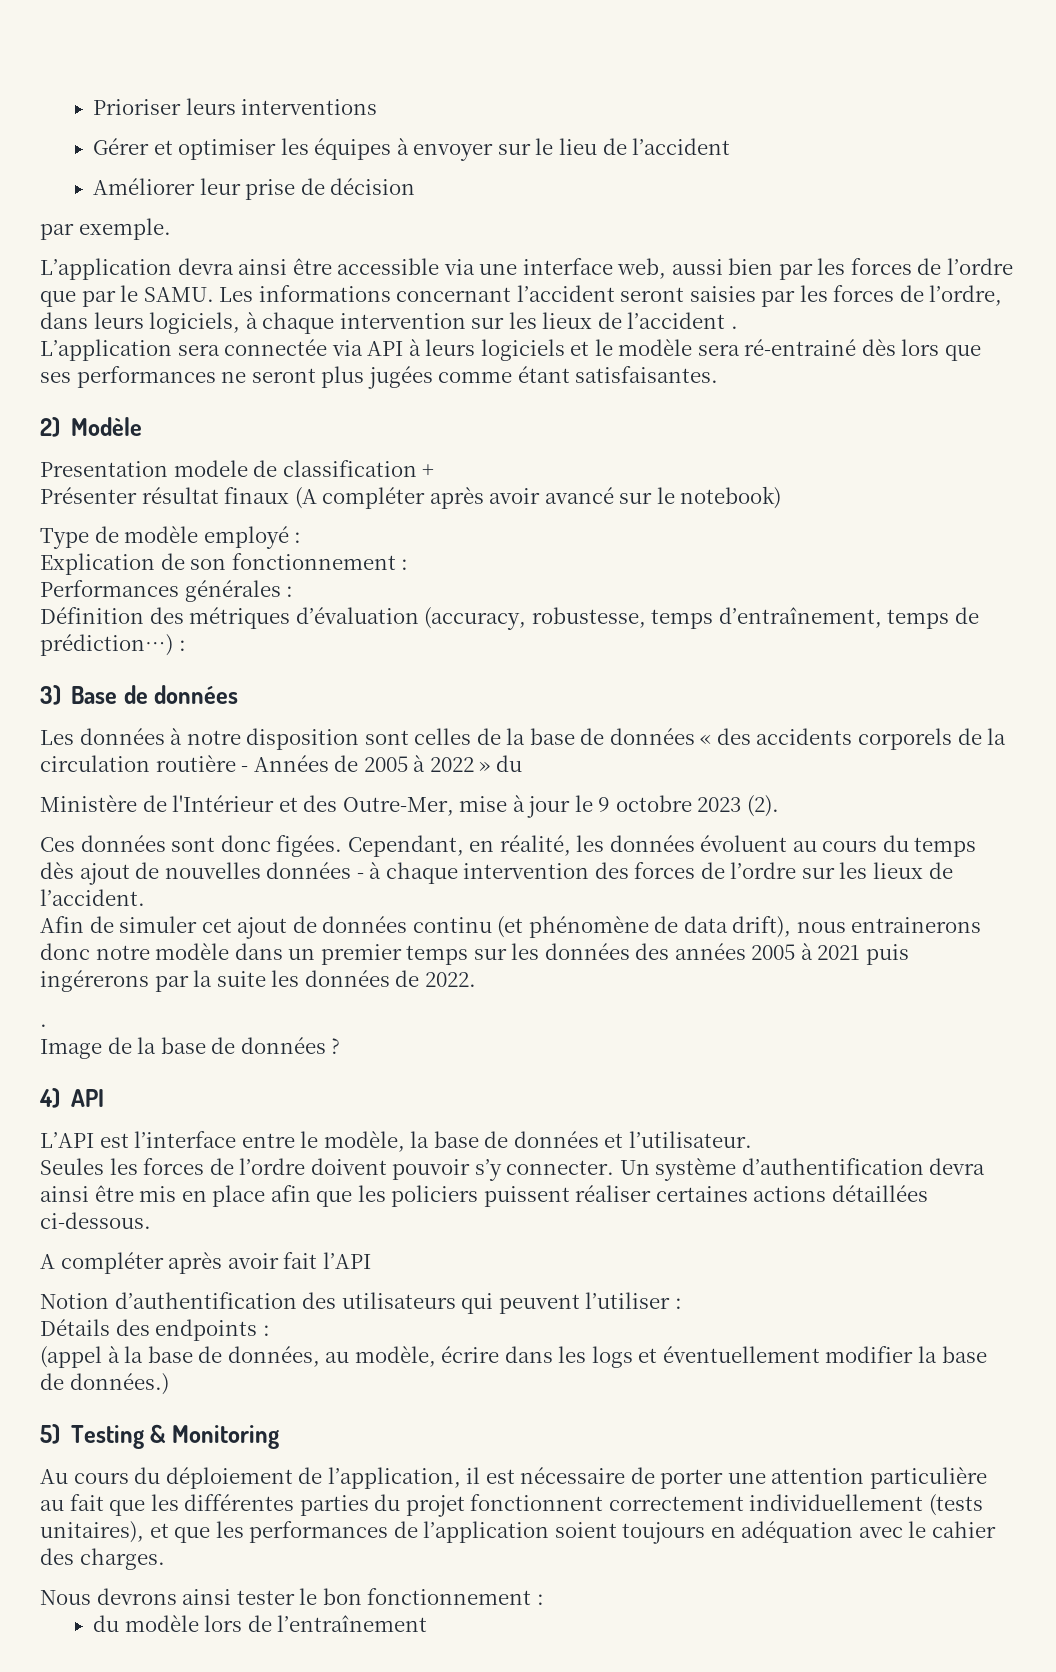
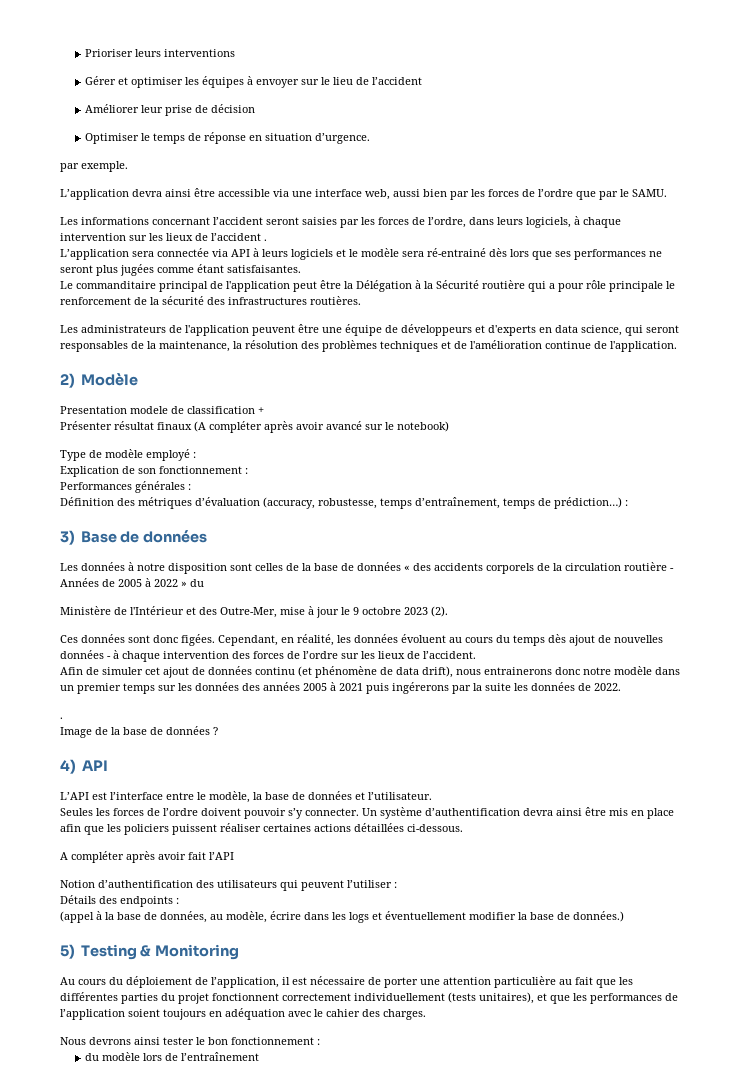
(416, 186) none -> [85,132,371,144] // Optimiser le temps de réponse en situation d’urgence.
(214, 294) none -> (667, 193) //
(719, 374) none -> [60,280,675,292] [60,296,361,305] [60,324,679,336] [60,340,677,352] // Le commanditaire principal de l'application peut être la Délégation à la Sécurité routière qui a pour rôle principale le renforcement de la sécurité des infrastructures routières. // Les administrateurs de l'application peuvent être une équipe de développeurs et d'experts en data science, qui seront responsables de la maintenance, la résolution des problèmes techniques et de l'amélioration continue de l'application.

